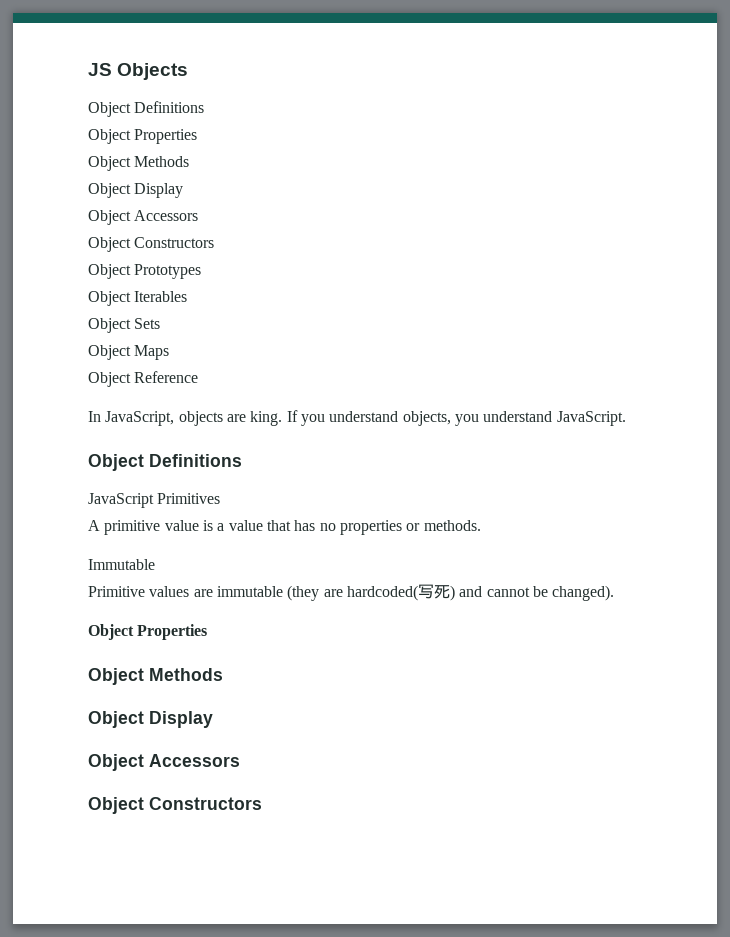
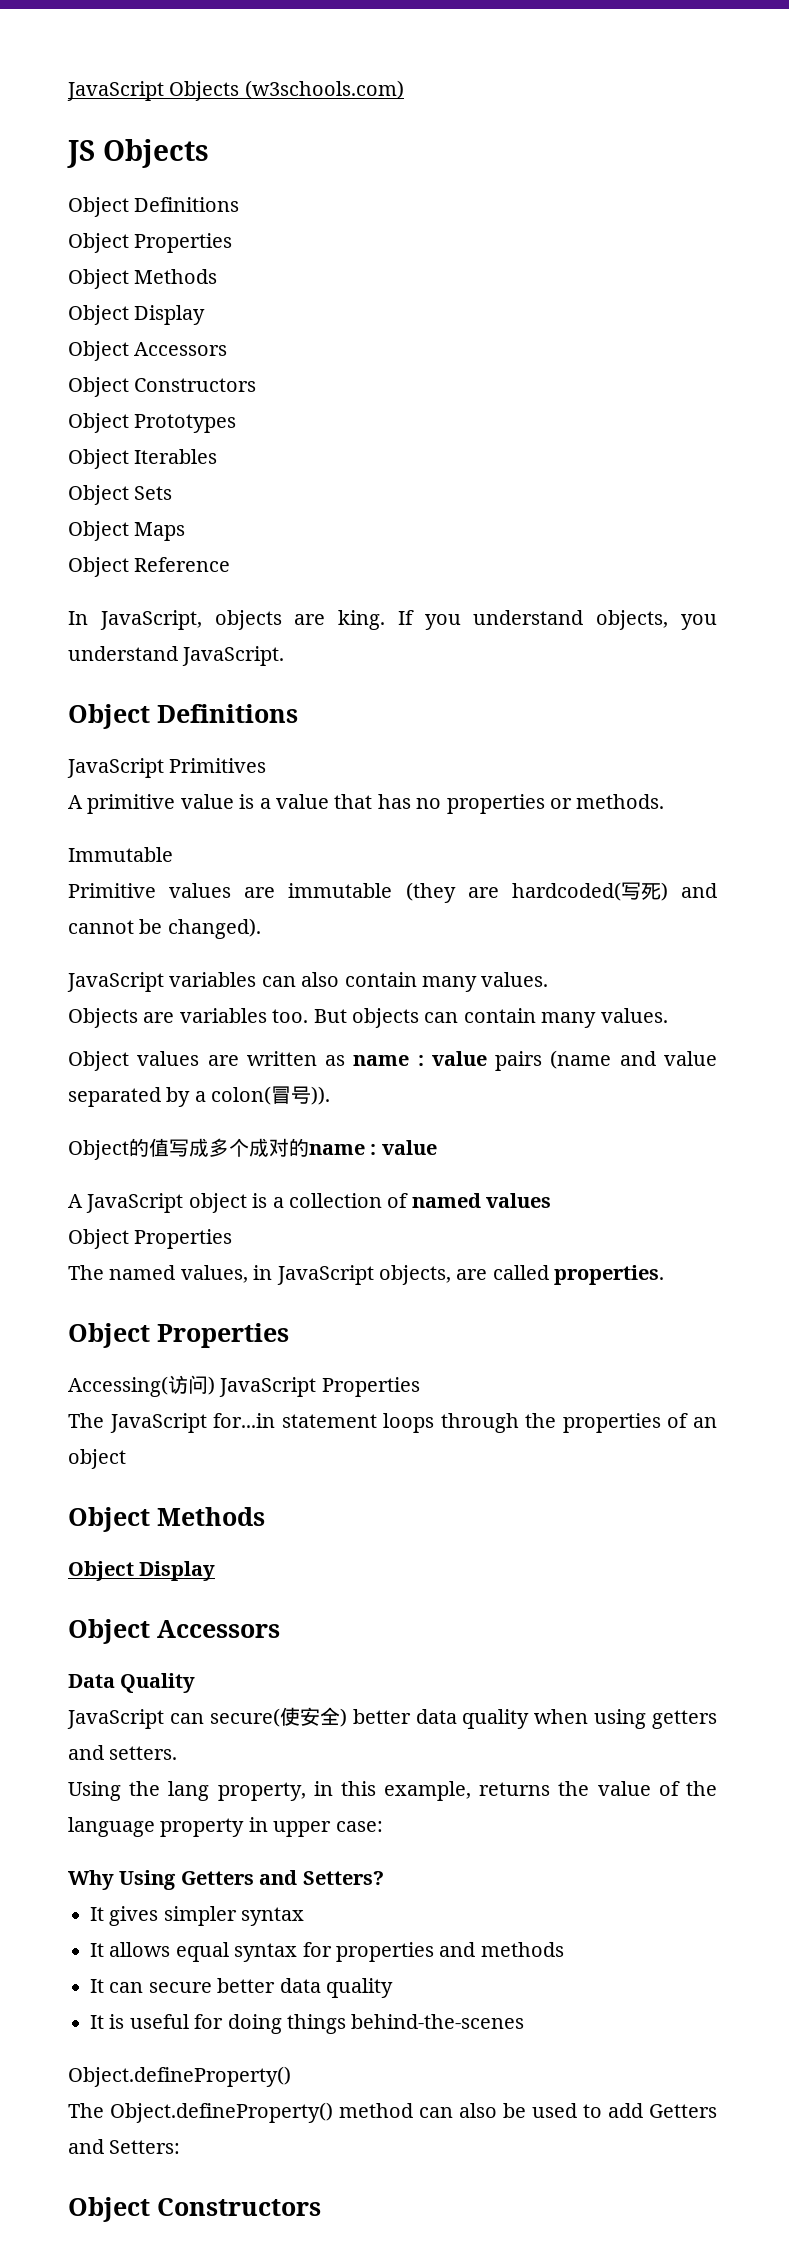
(88, 69) none -> [67,80,404,101] JavaScript Objects (w3schools.com) //
[88,624,208,640] [88,668,223,685] [88,711,213,728] [88,754,240,771] Object Properties // Object Methods // Object Display // Object Accessors -> [67,972,549,992] [68,1008,668,1028] [68,1050,717,1071] [68,1086,331,1107] [68,1138,437,1160] [68,1193,552,1213] [68,1229,233,1249] [68,1265,665,1285] [68,1323,289,1348] [68,1375,420,1397] [68,1413,717,1433] [68,1449,126,1469] [68,1507,265,1532] [68,1561,216,1581] [68,1619,280,1644] [68,1673,196,1693] [67,1707,717,1729] [68,1745,178,1760] [68,1781,717,1801] [68,1817,383,1837] [68,1870,384,1890] [90,1906,305,1926] [90,1942,564,1962] [90,1978,393,1998] [90,2014,525,2034] [68,2066,291,2087] [68,2102,717,2123] [68,2139,181,2154] JavaScript variables can also contain many values. // Objects are variables too. But objects can contain many values. // Object values are written as name : value pairs (name and value separated by a colon(冒号)). // Object的值写成多个成对的name : value // A JavaScript object is a collection of named values // Object Properties // The named values, in JavaScript objects, are called properties. // Object Properties // Accessing(访问) JavaScript Properties // The JavaScript for...in statement loops through the properties of an object // Object Methods // Object Display // Object Accessors // Data Quality // JavaScript can secure(使安全) better data quality when using getters and setters. // Using the lang property, in this example, returns the value of the language property in upper case: // Why Using Getters and Setters? // It gives simpler syntax // It allows equal syntax for properties and methods // It can secure better data quality // It is useful for doing things behind-the-scenes // Object.defineProperty() // The Object.defineProperty() method can also be used to add Getters and Setters:

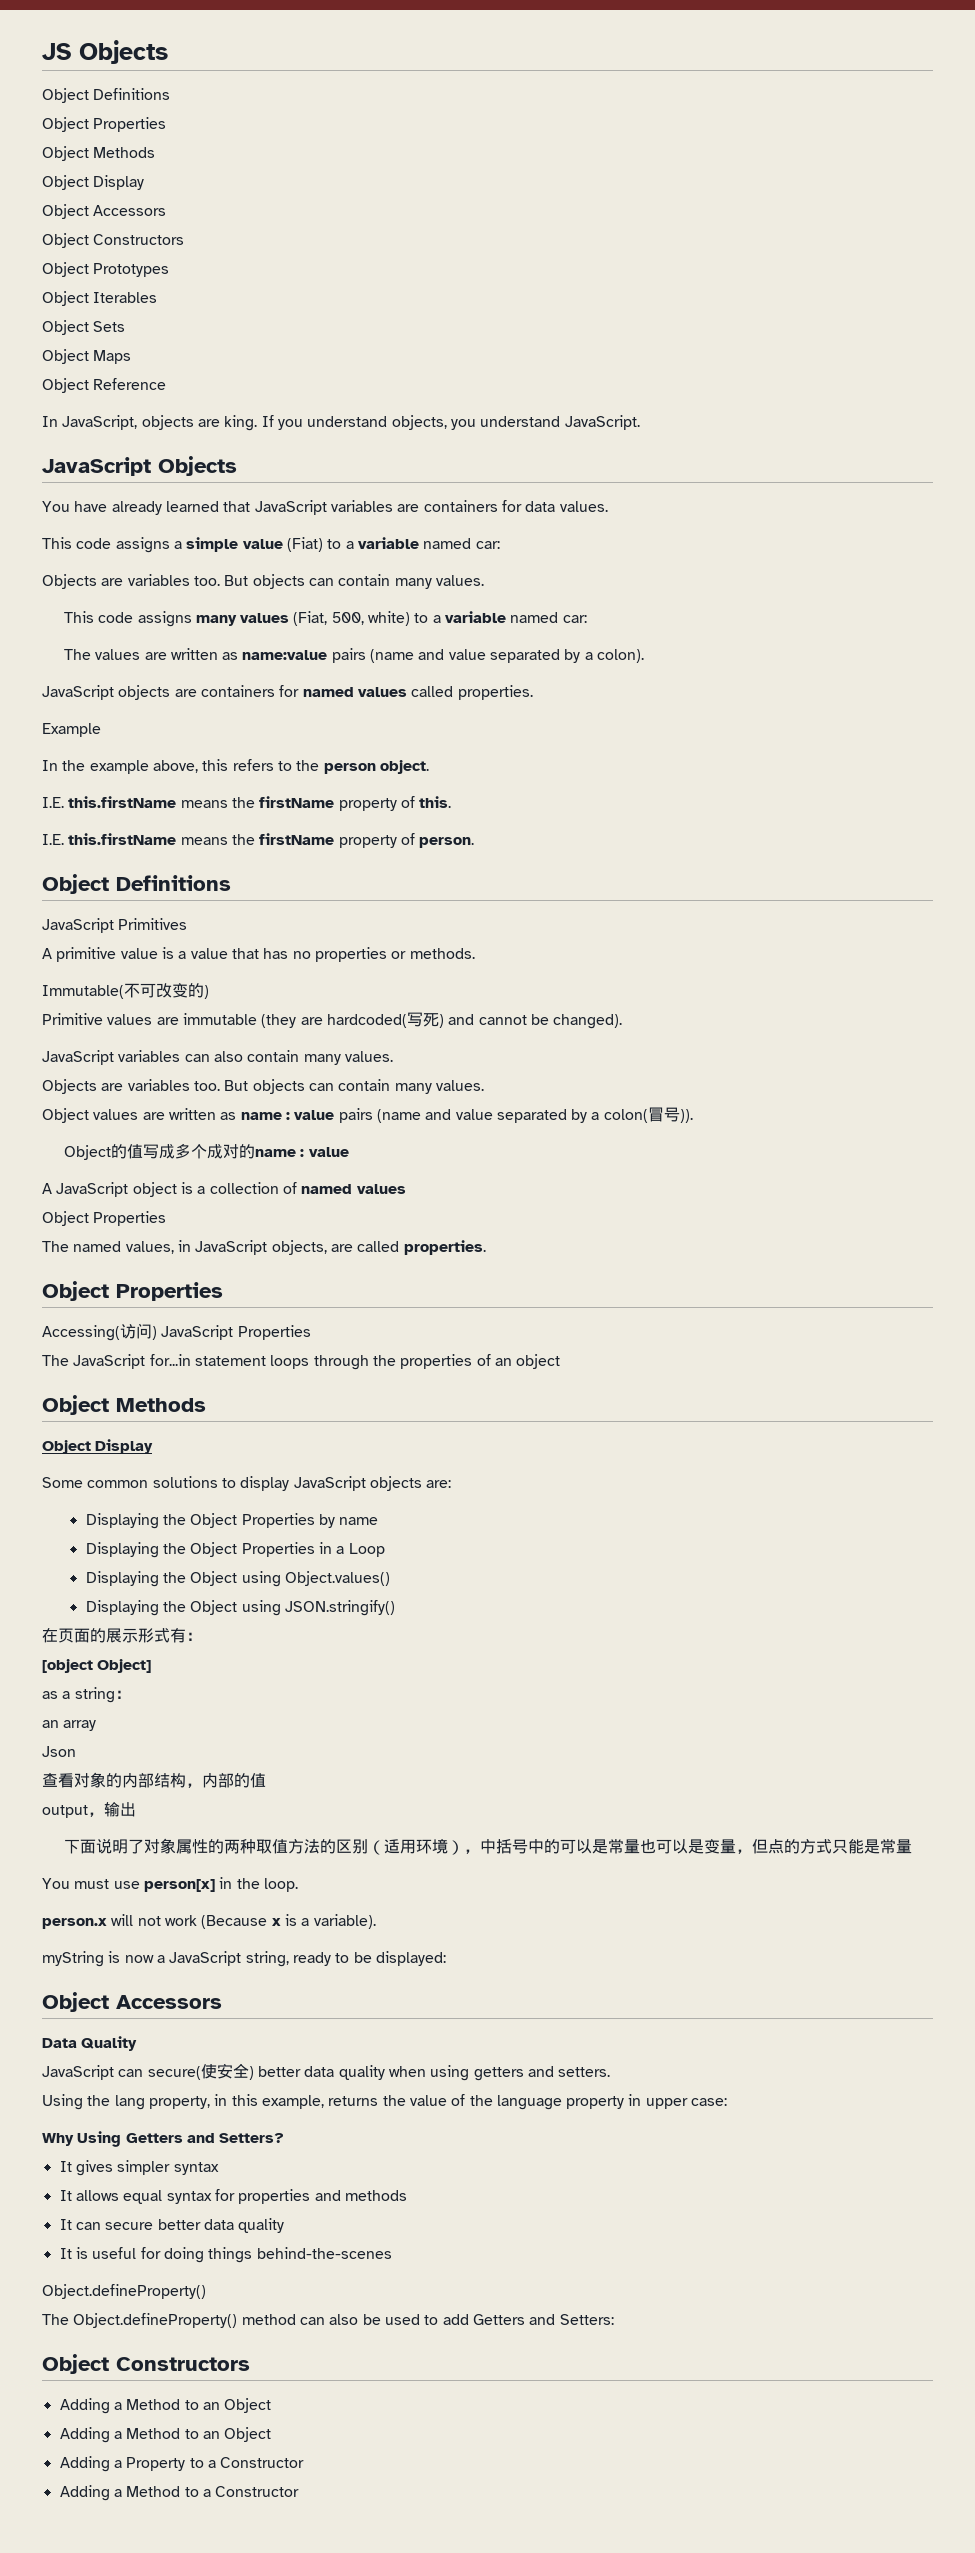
[67,80,404,101] JavaScript Objects (w3schools.com) // -> (42, 51) none
(285, 656) none -> [42,456,237,476] [42,500,608,515] [42,537,500,553] [42,574,484,589] [63,611,587,627] [63,648,645,663] [42,685,533,700] [42,723,101,737] [42,759,429,774] [42,796,452,811] [42,833,475,848] // JavaScript Objects // You have already learned that JavaScript variables are containers for data values. // This code assigns a simple value (Fiat) to a variable named car: // Objects are variables too. But objects can contain many values. // This code assigns many values (Fiat, 500, white) to a variable named car: // The values are written as name:value pairs (name and value separated by a colon). // JavaScript objects are containers for named values called properties. // Example // In the example above, this refers to the person object. // I.E. this.firstName means the firstName property of this. // I.E. this.firstName means the firstName property of person.
[68,847,173,862] Immutable -> [42,983,209,999] Immutable(不可改变的)
(216, 1571) none -> [42,1476,452,1491] [85,1513,379,1529] [85,1542,385,1558] [85,1571,391,1587] [85,1600,396,1616] [42,1628,202,1643] [42,1659,152,1673] [42,1687,131,1703] [42,1720,97,1731] [42,1746,76,1757] [42,1772,266,1788] [42,1802,136,1818] [63,1838,912,1855] [42,1877,298,1892] [42,1914,376,1929] [42,1951,446,1967] // Some common solutions to display JavaScript objects are: // Displaying the Object Properties by name // Displaying the Object Properties in a Loop // Displaying the Object using Object.values() // Displaying the Object using JSON.stringify() // 在页面的展示形式有： // [object Object] // as a string： // an array // Json // 查看对象的内部结构，内部的值 // output，输出 // 下面说明了对象属性的两种取值方法的区别（适用环境），中括号中的可以是常量也可以是变量，但点的方式只能是常量 // You must use person[x] in the loop. // person.x will not work (Because x is a variable). // myString is now a JavaScript string, ready to be displayed:
(321, 2207) none -> [59,2398,272,2414] [59,2427,272,2443] [59,2456,305,2472] [59,2485,300,2501] // Adding a Method to an Object // Adding a Method to an Object // Adding a Property to a Constructor // Adding a Method to a Constructor

